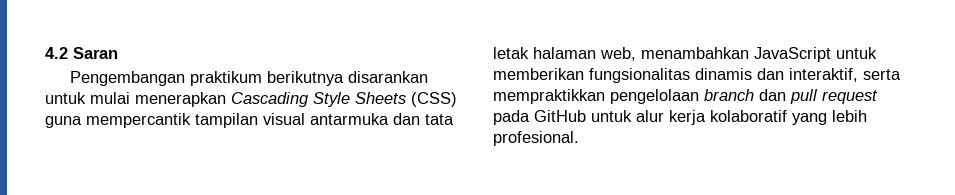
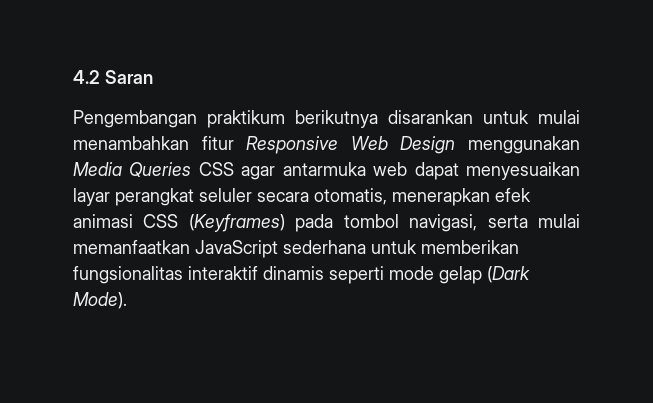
[135,92,457,107] [45,113,454,128] [493,47,877,62] [493,68,901,83] [493,89,878,104] [493,110,867,125] [493,131,579,146] menerapkan Cascading Style Sheets (CSS) guna mempercantik tampilan visual antarmuka dan tata letak halaman web, menambahkan JavaScript untuk memberikan fungsionalitas dinamis dan interaktif, serta mempraktikkan pengelolaan branch dan pull request pada GitHub untuk alur kerja kolaboratif yang lebih profesional. -> [73,136,580,154] [73,162,580,180] [73,188,531,206] [73,214,580,232] [73,240,519,258] [73,266,530,284] [73,292,127,309] menambahkan fitur Responsive Web Design menggunakan Media Queries CSS agar antarmuka web dapat menyesuaikan layar perangkat seluler secara otomatis, menerapkan efek animasi CSS (Keyframes) pada tombol navigasi, serta mulai memanfaatkan JavaScript sederhana untuk memberikan fungsionalitas interaktif dinamis seperti mode gelap (Dark Mode).

